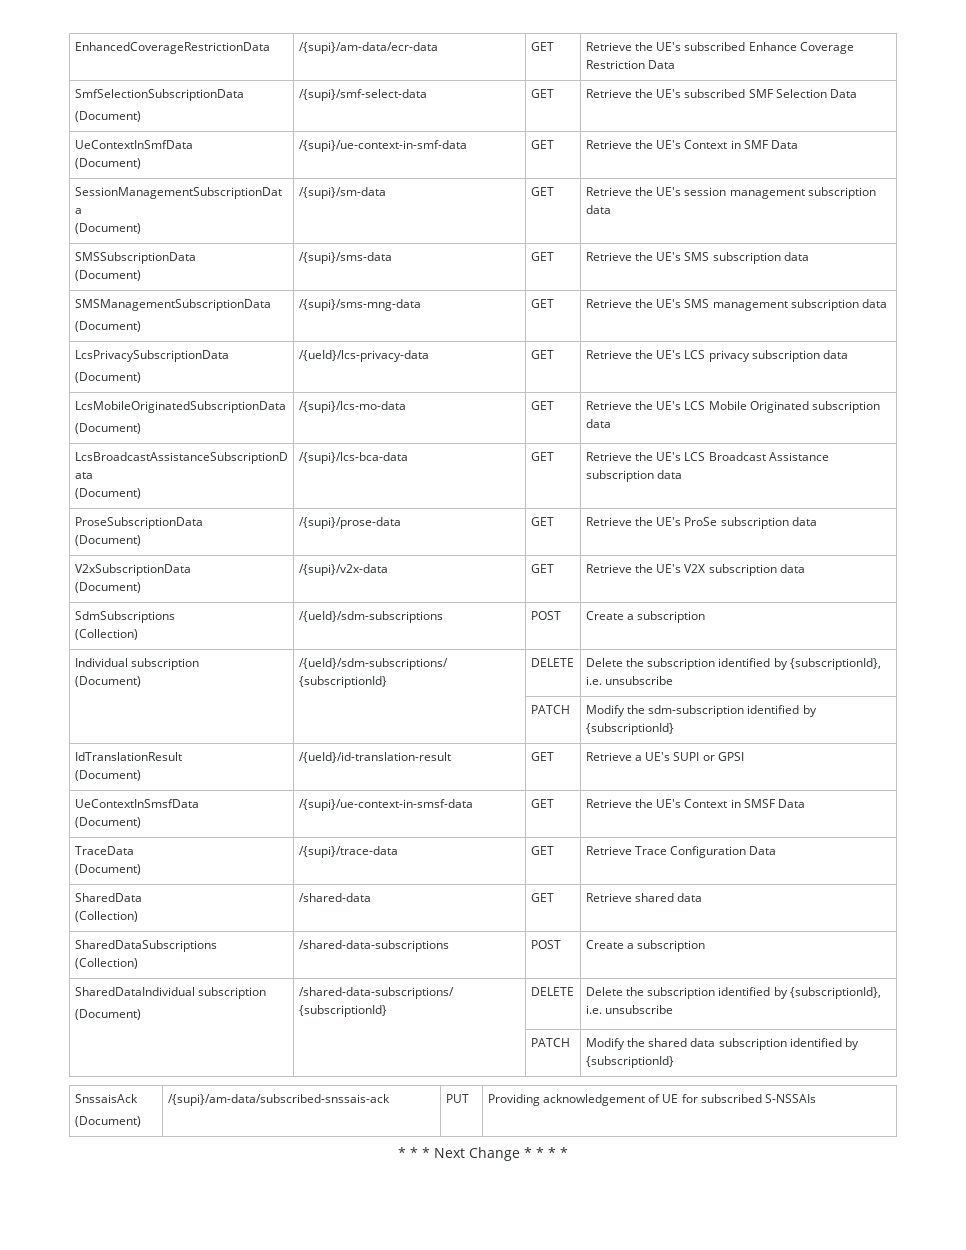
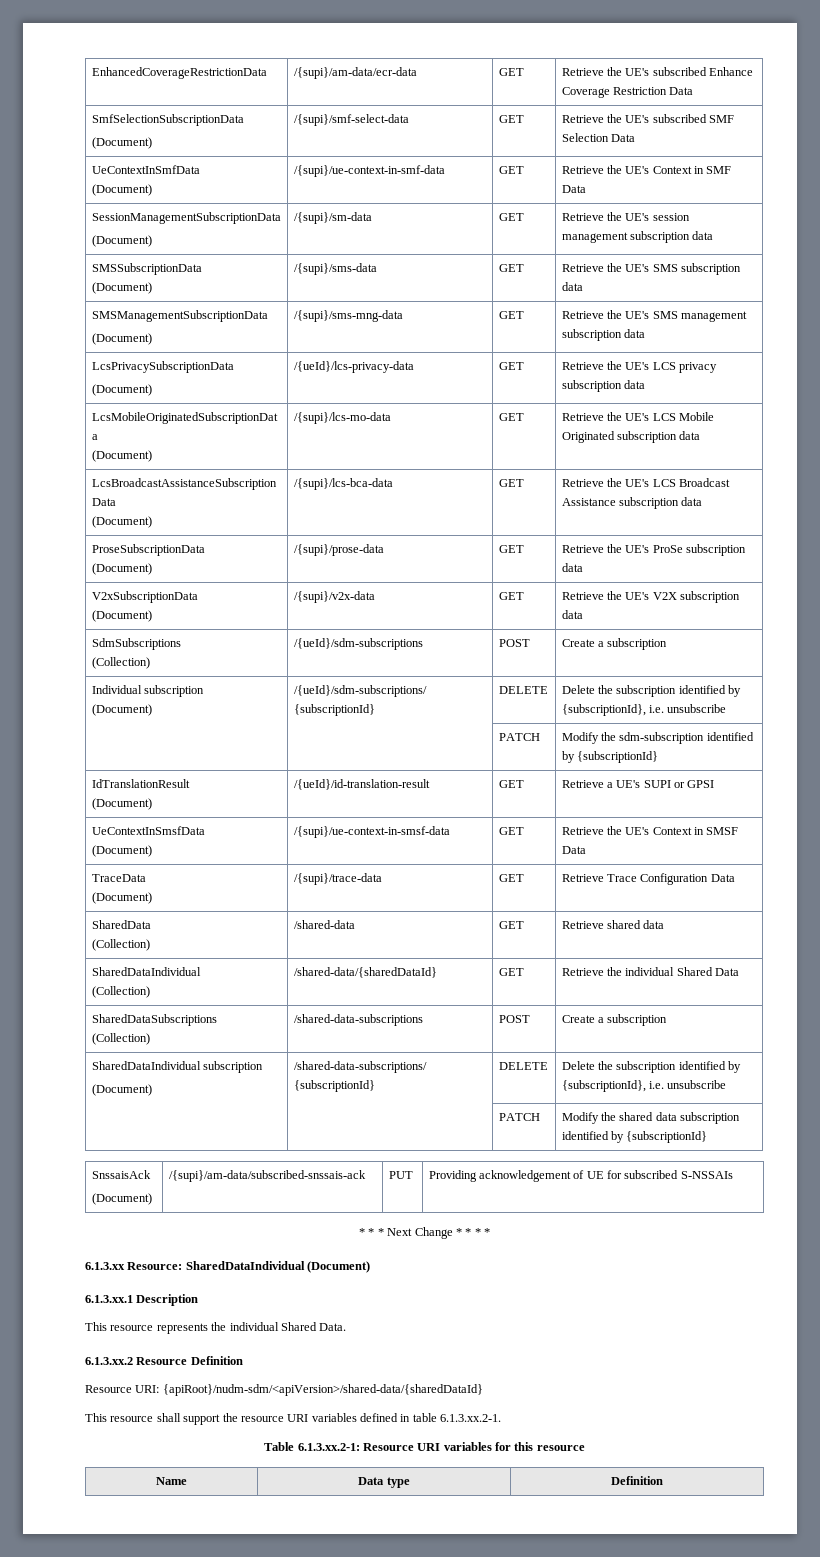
(703, 897) none -> [91,967,201,976] [91,986,150,998] [293,967,437,978] [498,968,524,976] [561,967,740,976] // SharedDataIndividual // (Collection) | /shared-data/{sharedDataId} | GET | Retrieve the individual Shared Data
(568, 1152) none -> [85,1261,371,1273] [85,1294,199,1306] [85,1322,347,1334] [85,1356,243,1365] [85,1384,483,1396] [85,1413,502,1425] [264,1442,585,1451] [156,1477,187,1485] [358,1477,410,1488] [611,1476,663,1485] // 6.1.3.xx Resource: SharedDataIndividual (Document) // 6.1.3.xx.1 Description // This resource represents the individual Shared Data. // 6.1.3.xx.2 Resource Definition // Resource URI: {apiRoot}/nudm-sdm/<apiVersion>/shared-data/{sharedDataId} // This resource shall support the resource URI variables defined in table 6.1.3.xx.2-1. // Table 6.1.3.xx.2-1: Resource URI variables for this resource // Name | Data type | Definition

